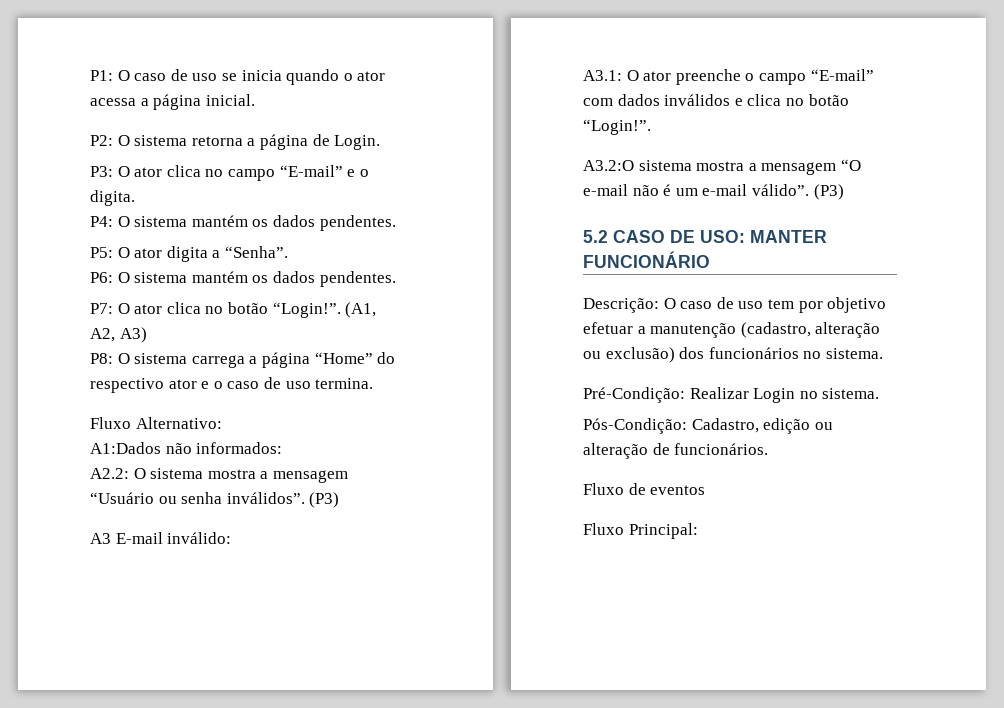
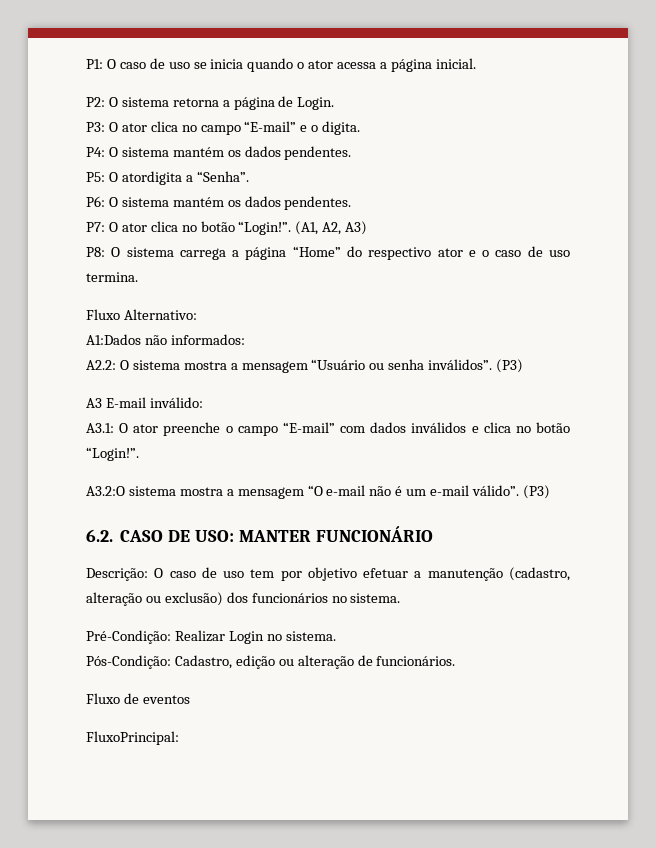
[134,246,208,262] ator digita -> [121,171,182,185] atordigita
[583,230,608,243] 5.2 -> [86,529,113,542] 6.2.
[583,523,698,539] Fluxo Principal: -> [86,731,179,745] FluxoPrincipal:

